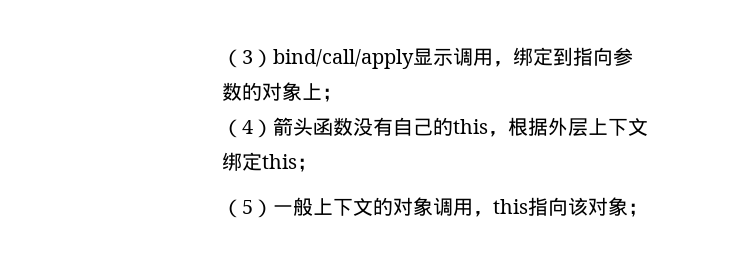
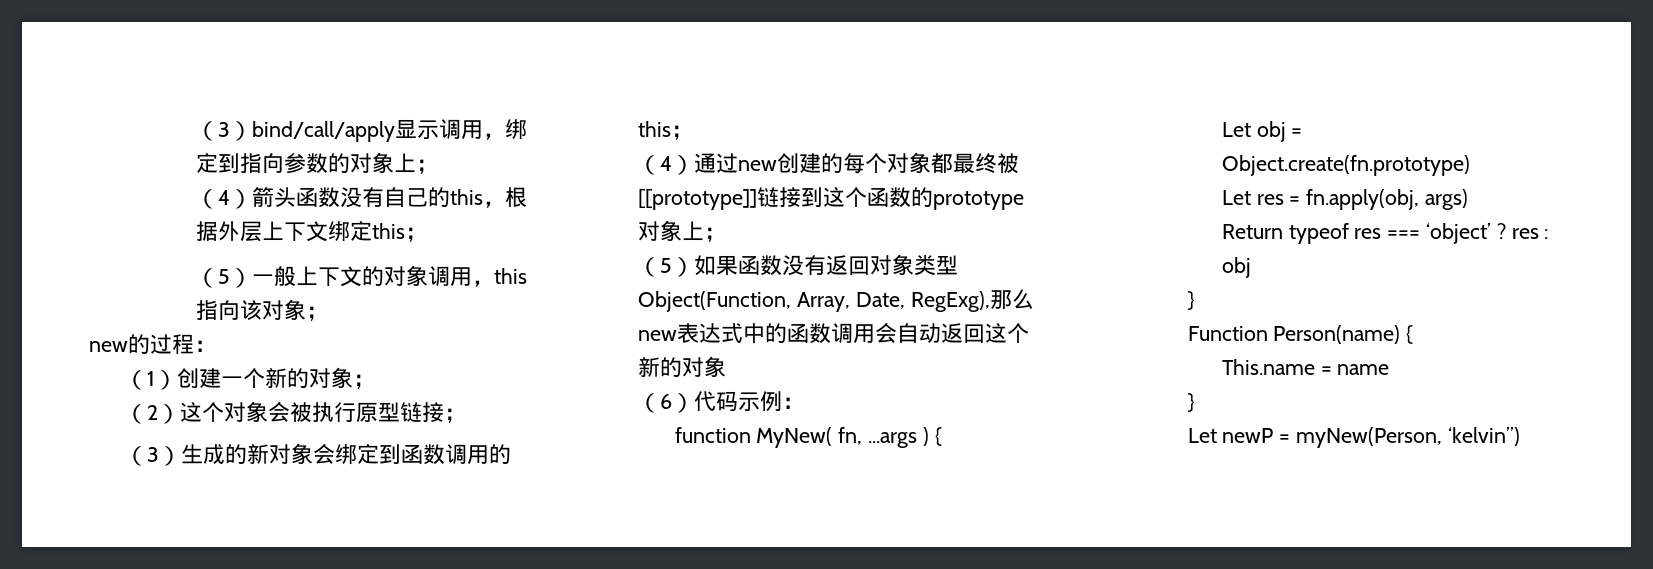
(648, 210) none -> [89,334,217,354] [125,367,376,390] [125,401,467,424] [125,443,512,466] [638,121,694,140] [638,152,1020,175] [638,187,1025,210] [638,220,727,242] [638,254,959,277] [638,289,1034,312] [638,323,1030,344] [638,356,727,377] [638,391,805,413] [674,427,942,448] [1221,121,1303,142] [1221,155,1470,176] [1221,189,1469,210] [1221,223,1549,244] [1221,257,1251,278] [1187,291,1195,310] [1187,325,1414,344] [1221,359,1390,375] [1187,393,1195,412] [1187,427,1520,448] // new的过程： // （1）创建一个新的对象； // （2）这个对象会被执行原型链接； // （3）生成的新对象会绑定到函数调用的this； // （4）通过new创建的每个对象都最终被[[prototype]]链接到这个函数的prototype对象上； // （5）如果函数没有返回对象类型Object(Function, Array, Date, RegExg),那么new表达式中的函数调用会自动返回这个新的对象 // （6）代码示例： // function MyNew( fn, ...args ) { // Let obj = Object.create(fn.prototype) // Let res = fn.apply(obj, args) // Return typeof res === ‘object’ ? res : obj // } // Function Person(name) { // This.name = name // } // Let newP = myNew(Person, ‘kelvin’’)

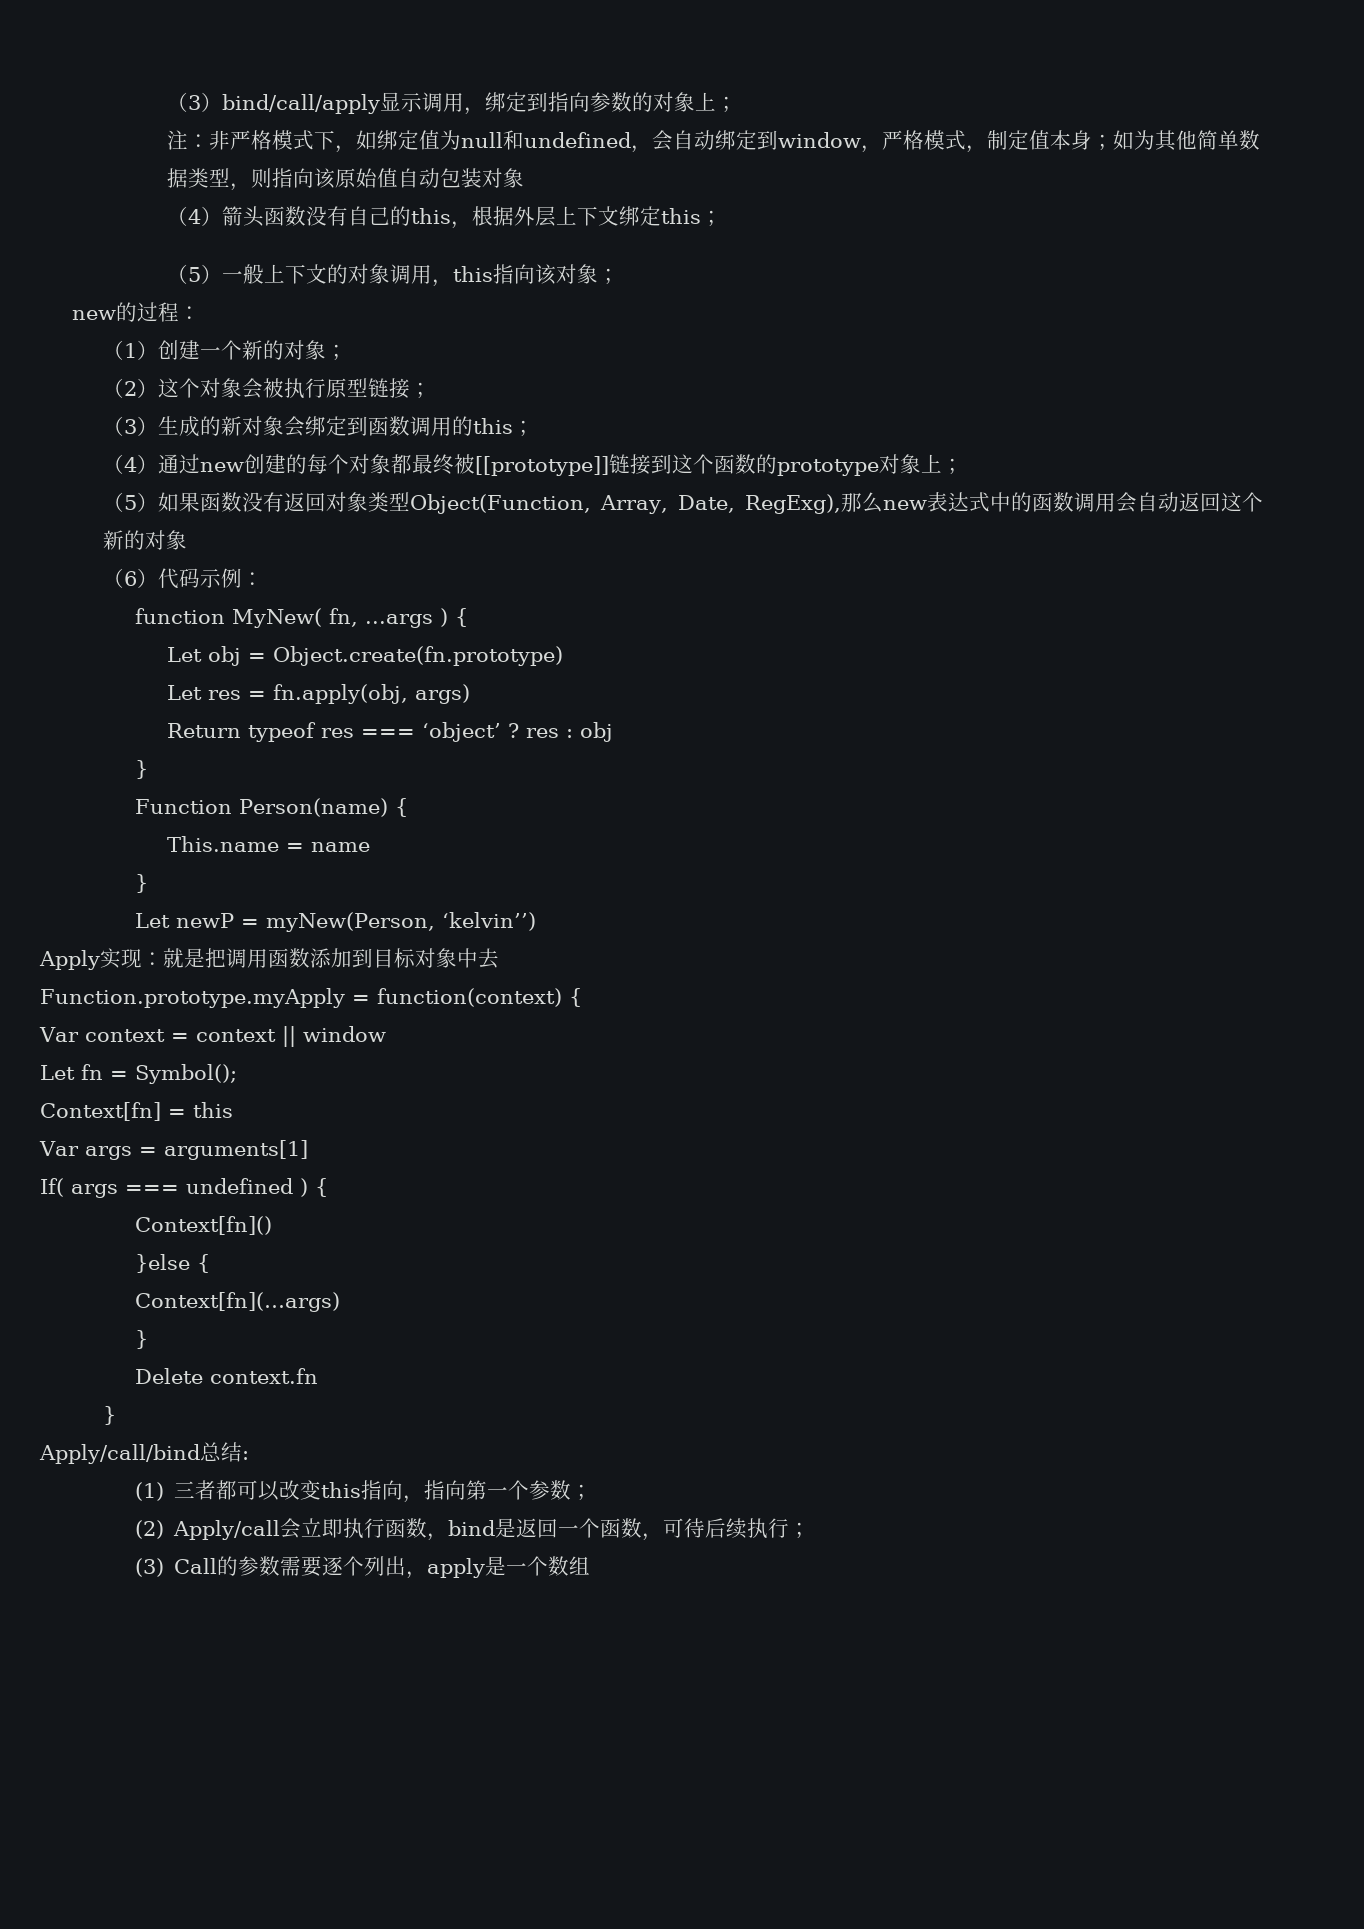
(438, 166) none -> [166,130,1260,153] [166,168,524,191] // 注：非严格模式下，如绑定值为null和undefined，会自动绑定到window，严格模式，制定值本身；如为其他简单数据类型，则指向该原始值自动包装对象
(1520, 436) none -> [39,948,499,970] [40,988,582,1008] [39,1026,386,1047] [40,1064,237,1084] [40,1102,233,1121] [39,1140,308,1160] [40,1178,328,1198] [134,1216,272,1235] [134,1254,210,1273] [134,1292,340,1312] [134,1330,148,1349] [134,1368,318,1384] [103,1406,117,1425] [39,1442,249,1464] [134,1480,593,1503] [134,1518,811,1541] [134,1556,591,1579] // Apply实现：就是把调用函数添加到目标对象中去 // Function.prototype.myApply = function(context) { // Var context = context || window // Let fn = Symbol(); // Context[fn] = this // Var args = arguments[1] // If( args === undefined ) { // Context[fn]() // }else { // Context[fn](…args) // } // Delete context.fn // } // Apply/call/bind总结: // (1)三者都可以改变this指向，指向第一个参数； // (2) Apply/call会立即执行函数，bind是返回一个函数，可待后续执行； // (3) Call的参数需要逐个列出，apply是一个数组

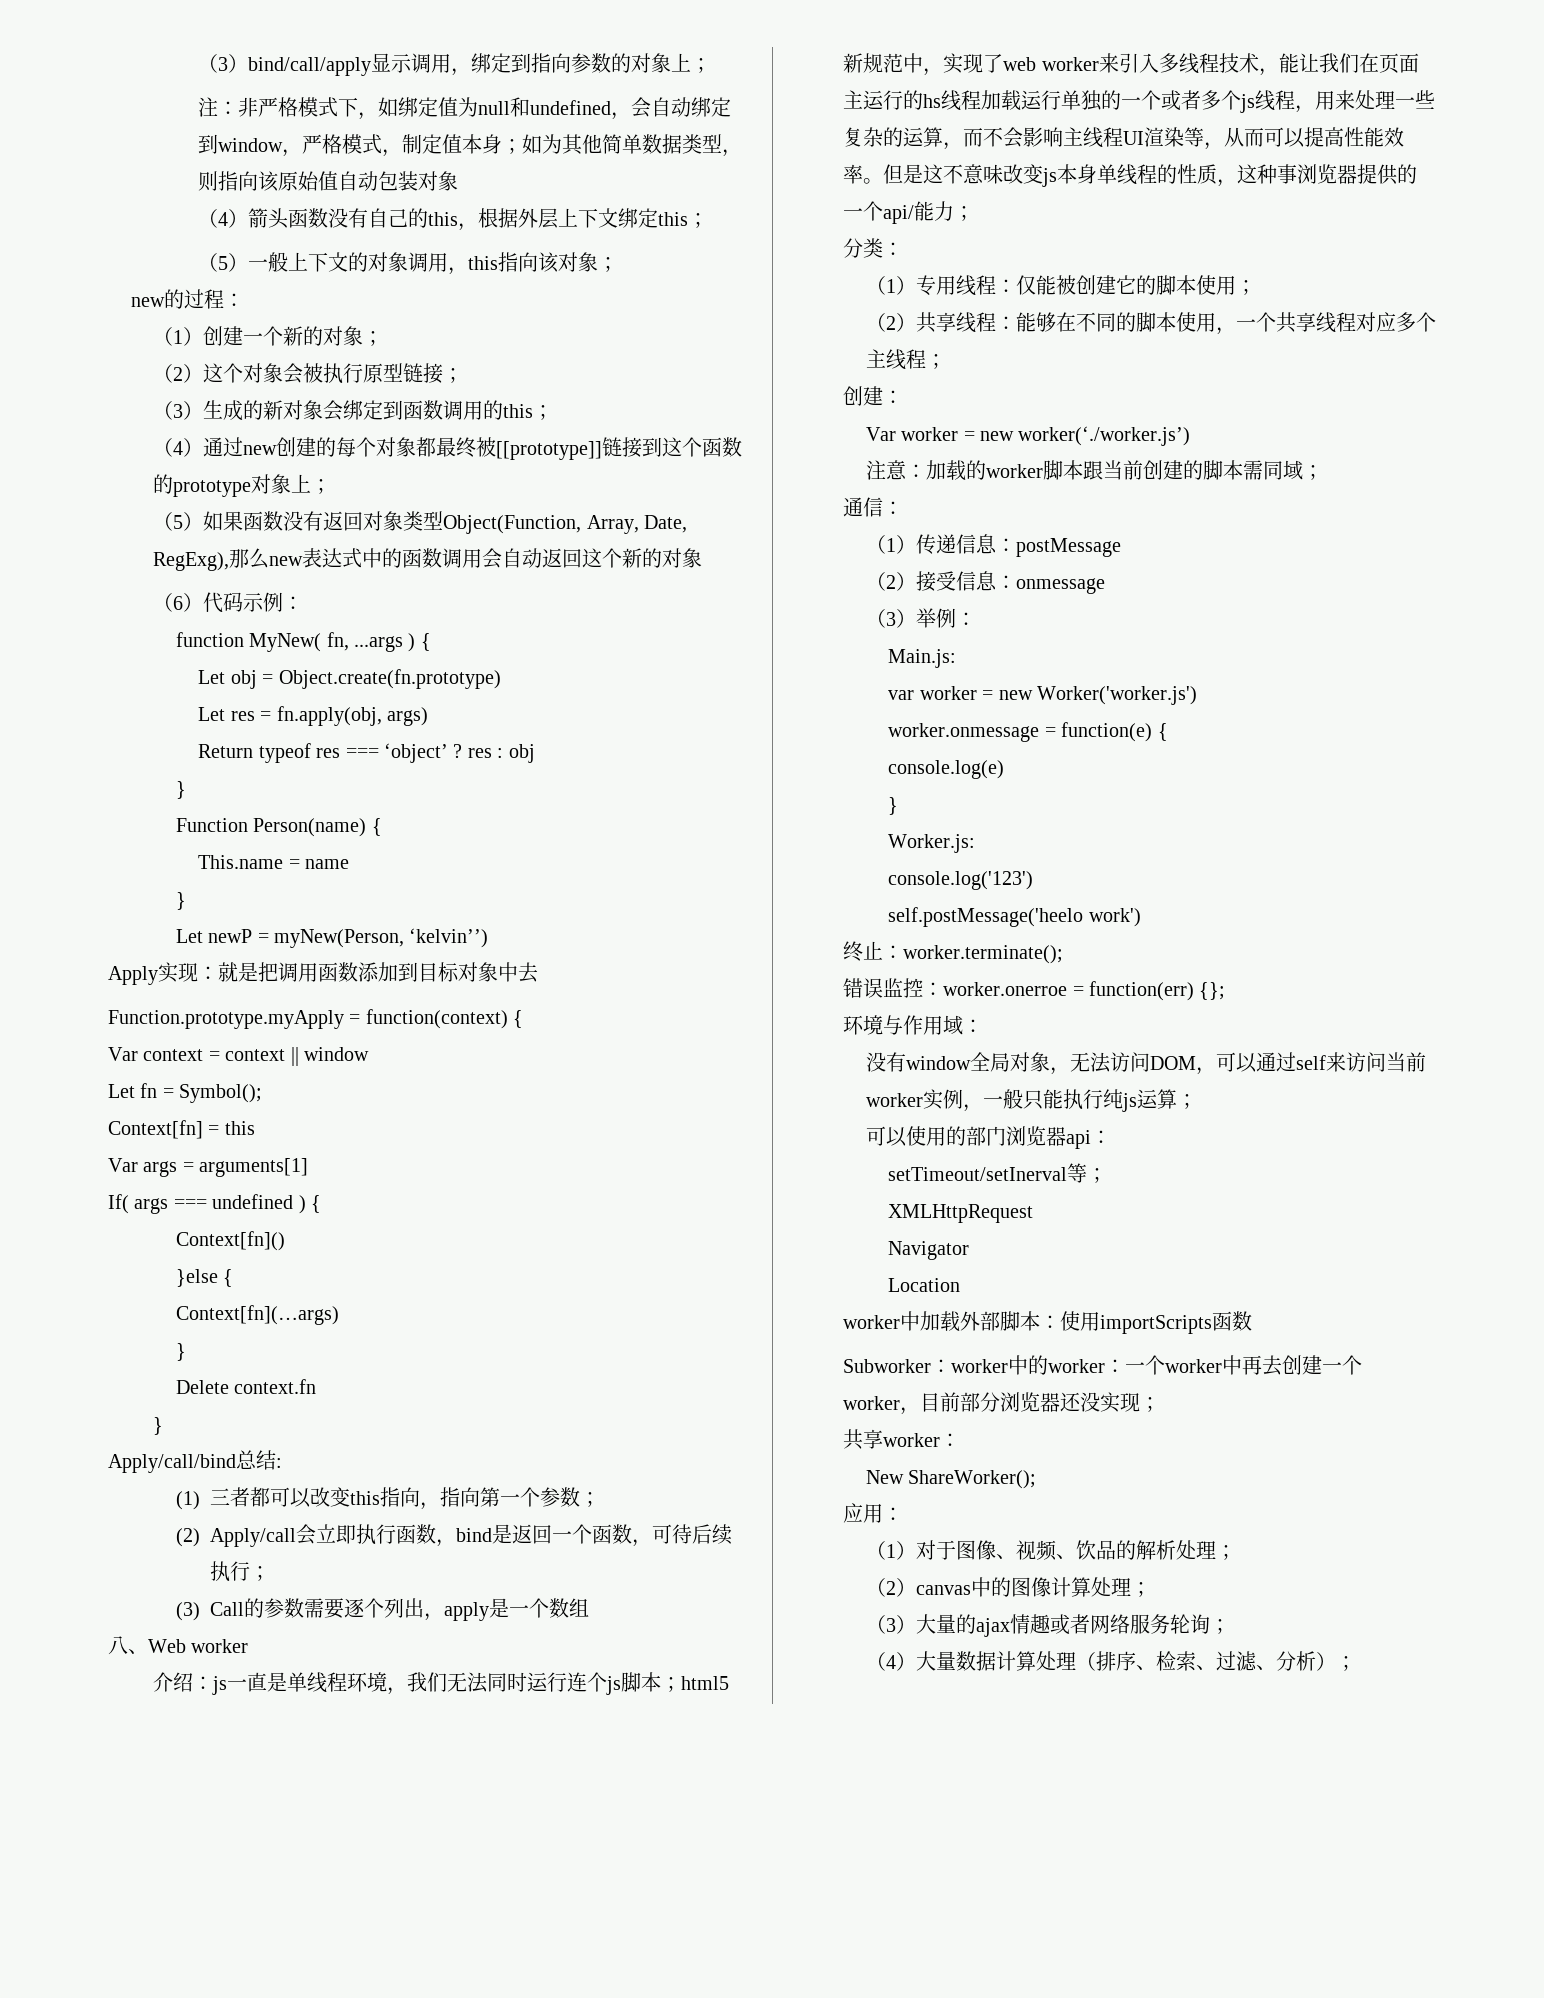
(591, 1565) none -> [108,1636,249,1655] [153,1672,730,1695] [843,53,1419,76] [843,90,1436,113] [843,127,1405,150] [843,164,1418,187] [843,201,975,224] [843,238,904,258] [865,275,1256,296] [865,312,1436,335] [865,349,946,370] [843,386,904,406] [865,426,1191,446] [865,460,1323,481] [843,497,904,517] [865,534,1121,557] [865,571,1105,594] [865,608,976,628] [888,649,957,668] [888,686,1197,705] [888,722,1168,742] [888,760,1005,779] [888,797,899,815] [888,834,976,853] [888,871,1034,890] [888,907,1141,927] [843,941,1064,964] [843,978,1226,1001] [843,1015,984,1035] [865,1052,1426,1075] [865,1089,1197,1112] [865,1126,1111,1149] [888,1163,1108,1183] [888,1204,1034,1223] [888,1241,970,1260] [888,1278,961,1292] [843,1311,1253,1334] [843,1355,1363,1376] [843,1392,1161,1415] [843,1429,961,1450] [865,1470,1037,1489] [843,1503,904,1523] [865,1540,1236,1561] [865,1577,1151,1597] [865,1614,1230,1637] [865,1651,1356,1671] // 八、Web worker // 介绍：js一直是单线程环境，我们无法同时运行连个js脚本；html5新规范中，实现了web worker来引入多线程技术，能让我们在页面主运行的hs线程加载运行单独的一个或者多个js线程，用来处理一些复杂的运算，而不会影响主线程UI渲染等，从而可以提高性能效率。但是这不意味改变js本身单线程的性质，这种事浏览器提供的一个api/能力； // 分类： // （1）专用线程：仅能被创建它的脚本使用； // （2）共享线程：能够在不同的脚本使用，一个共享线程对应多个主线程； // 创建： // Var worker = new worker(‘./worker.js’) // 注意：加载的worker脚本跟当前创建的脚本需同域； // 通信： // （1）传递信息：postMessage // （2）接受信息：onmessage // （3）举例： // Main.js: // var worker = new Worker('worker.js') // worker.onmessage = function(e) { // console.log(e) // } // Worker.js: // console.log('123') // self.postMessage('heelo work') // 终止：worker.terminate(); // 错误监控：worker.onerroe = function(err) {}; // 环境与作用域： // 没有window全局对象，无法访问DOM，可以通过self来访问当前worker实例，一般只能执行纯js运算； // 可以使用的部门浏览器api： // setTimeout/setInerval等； // XMLHttpRequest // Navigator // Location // worker中加载外部脚本：使用importScripts函数 // Subworker：worker中的worker：一个worker中再去创建一个worker，目前部分浏览器还没实现； // 共享worker： // New ShareWorker(); // 应用： // （1）对于图像、视频、饮品的解析处理； // （2）canvas中的图像计算处理； // （3）大量的ajax情趣或者网络服务轮询； // （4）大量数据计算处理（排序、检索、过滤、分析）；

